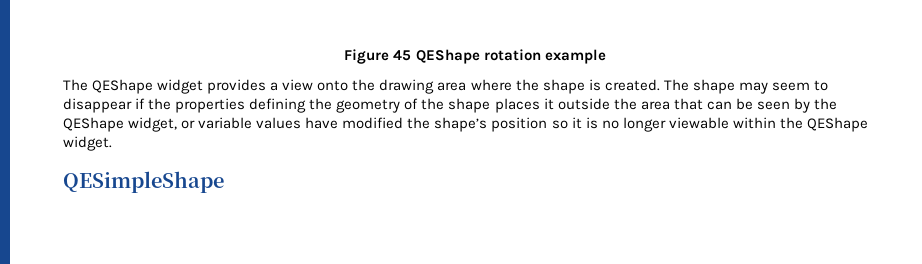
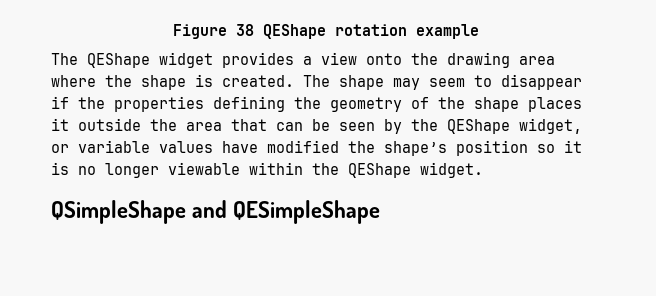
[393,50,412,61] 45 -> [236,24,254,36] 38
(112, 143) none -> [51,200,228,224] QSimpleShape and

